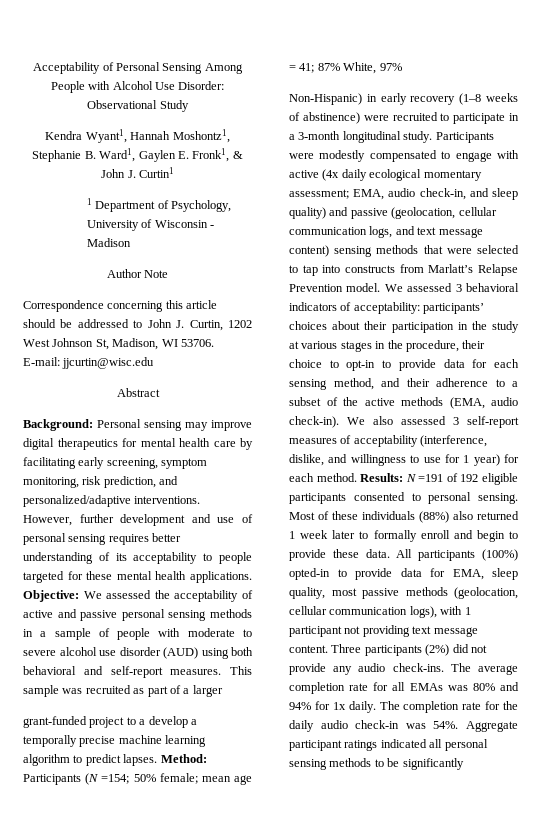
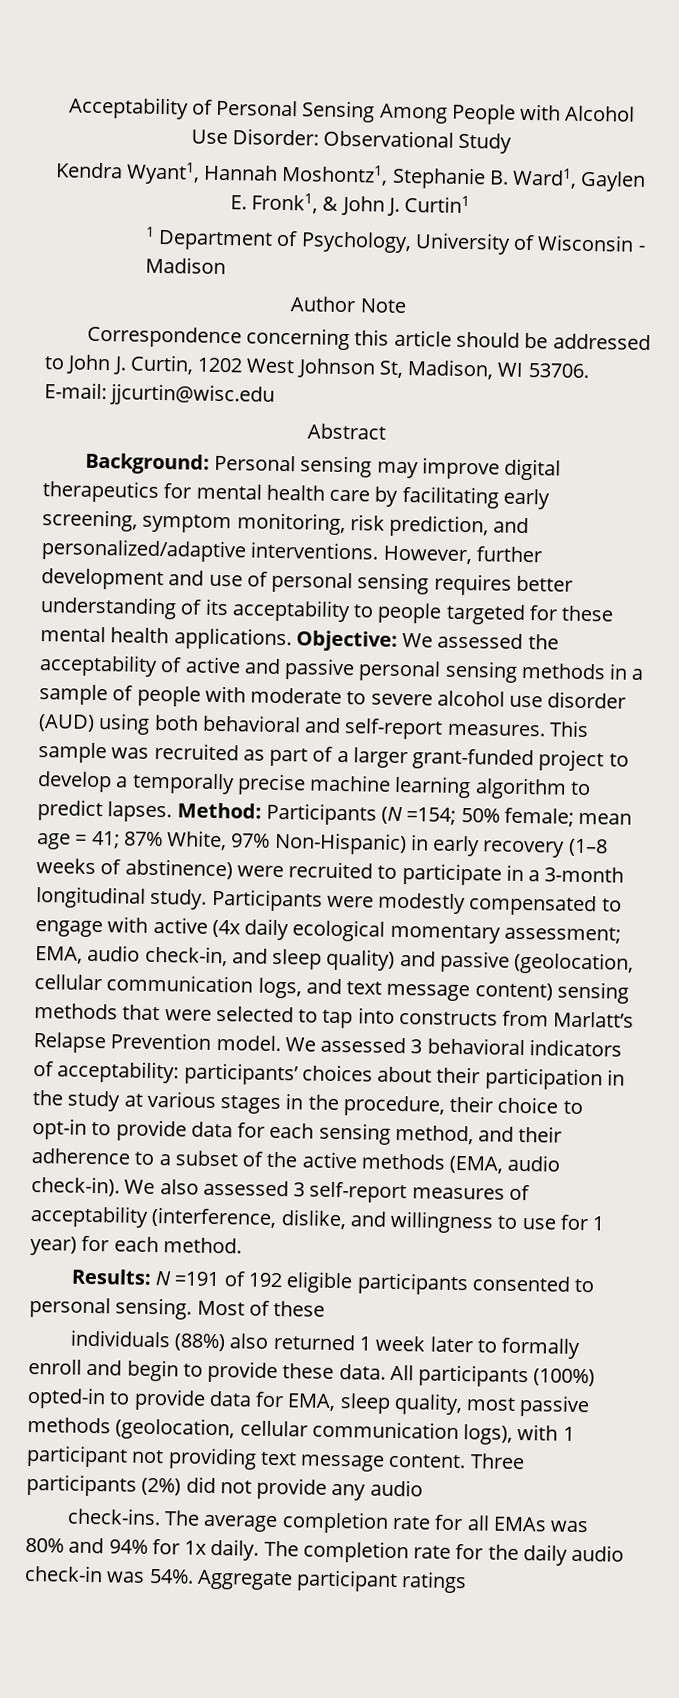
(223, 691) // -> (408, 758) none
[139,719,146,725] a -> (629, 760) none
(402, 67) // -> (271, 840) none
(357, 477) none -> (242, 1245) //
(358, 515) none -> (326, 1308) //
(386, 667) none -> (423, 1488) //
[380,739,488,751] [289,758,464,770] indicated all personal sensing methods to be significantly -> (468, 1582) none

